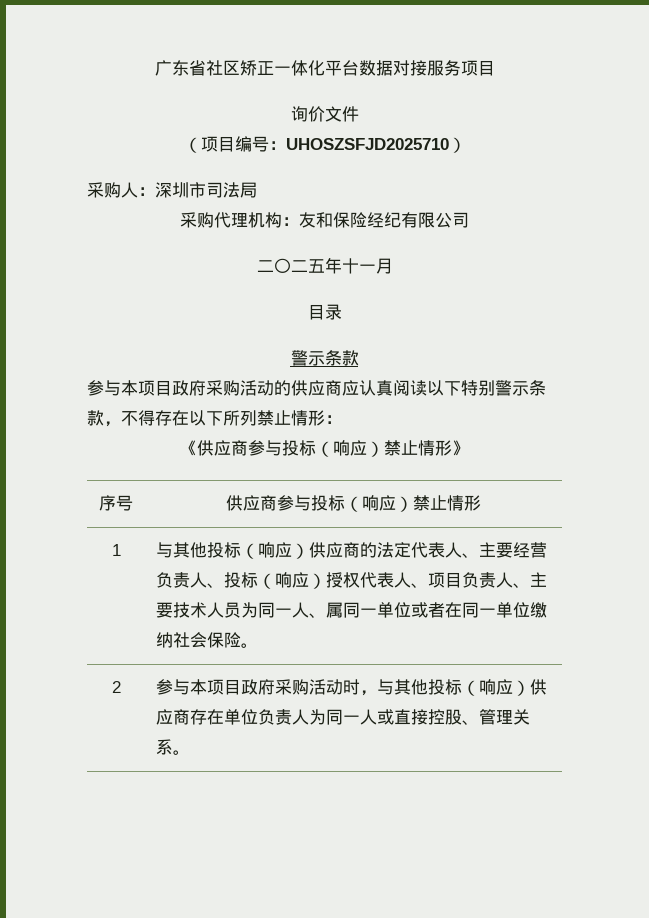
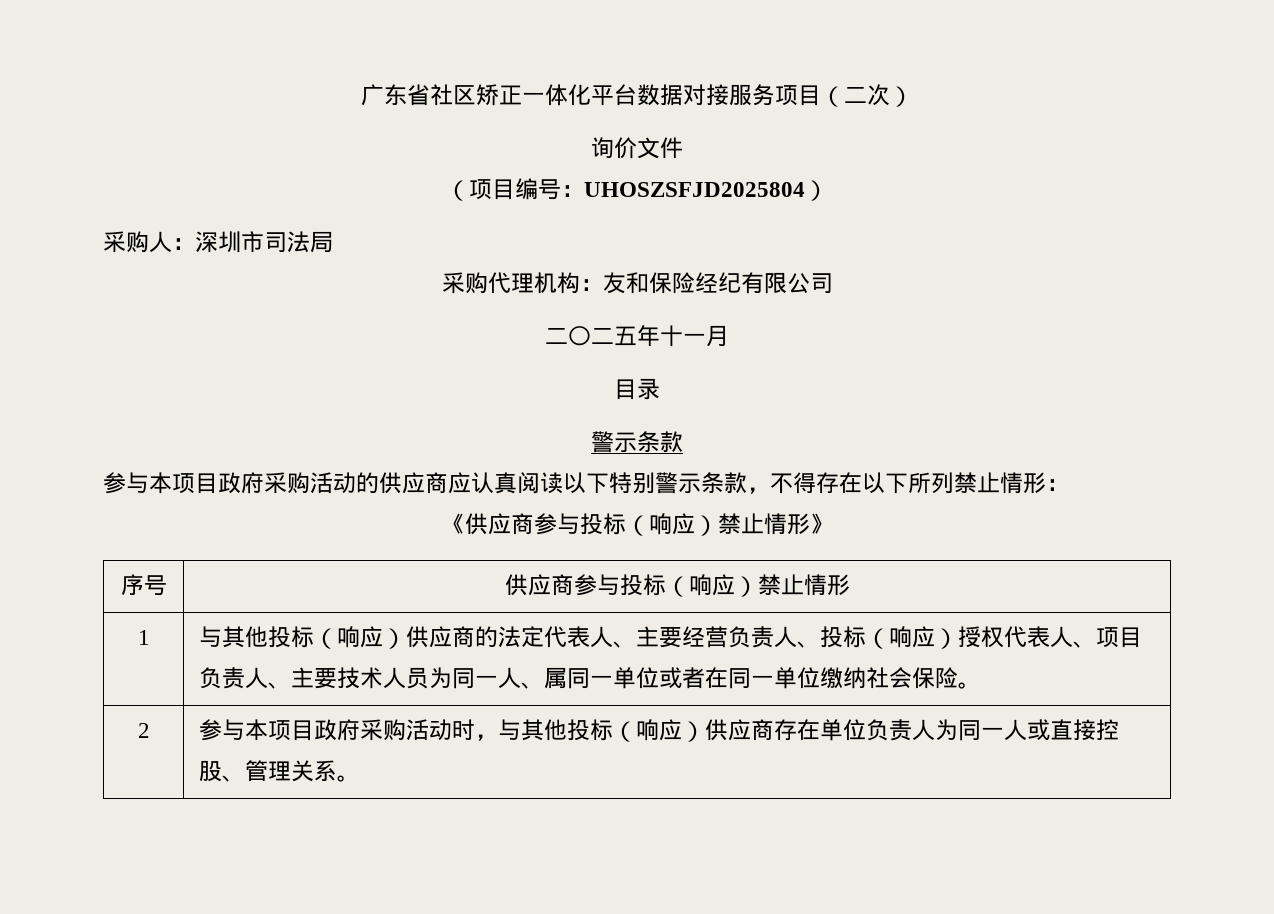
(495, 68) none -> [821,84,913,107] （二次）
[285,138,449,150] UHOSZSFJD2025710 -> [584,182,805,197] UHOSZSFJD2025804

